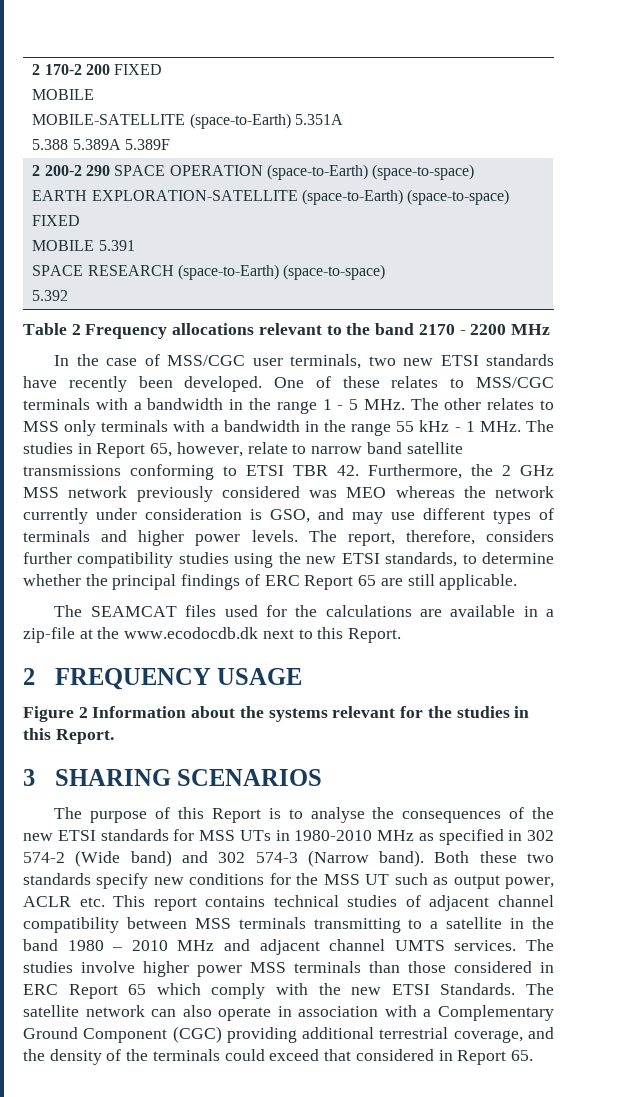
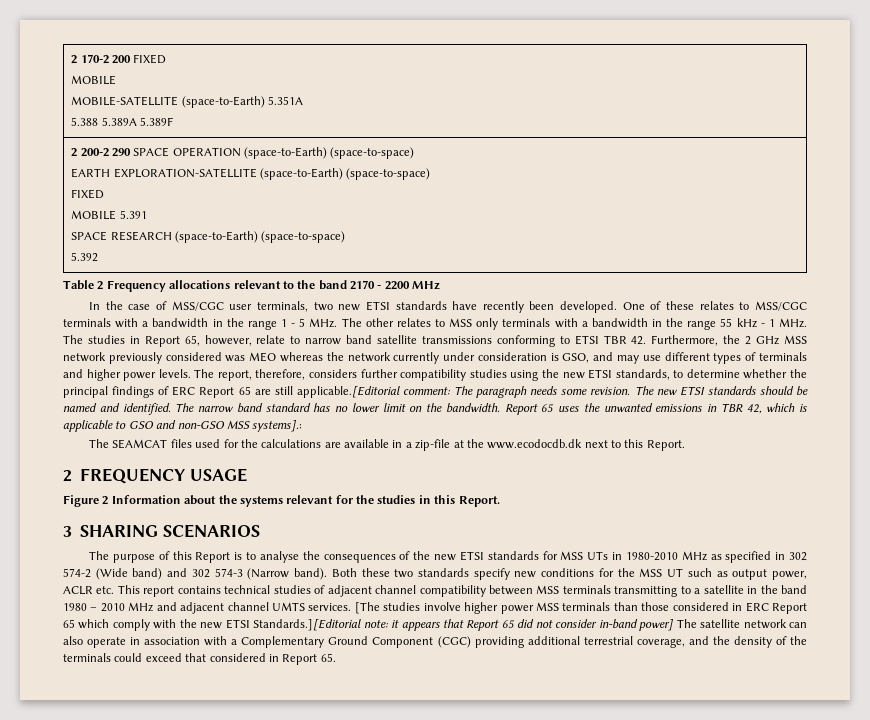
[439,574,518,590] applicable. -> [296,386,809,398] [63,403,807,415] [63,420,303,432] applicable.[Editorial comment: The paragraph needs some revision. The new ETSI standards should be named and identified. The narrow band standard has no lower limit on the bandwidth. Report 65 uses the unwanted emissions in TBR 42, which is applicable to GSO and non-GSO MSS systems].:
[526,939,554,951] The -> [354,602,380,614] [The
[440,983,516,995] Standards. -> [253,619,674,631] Standards.][Editorial note: it appears that Report 65 did not consider in-band power]

